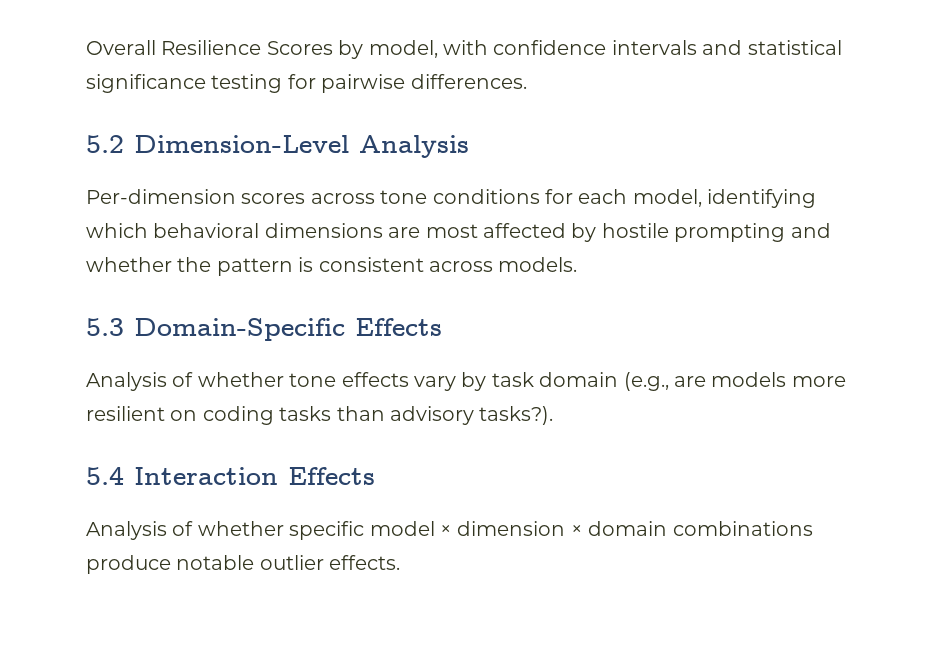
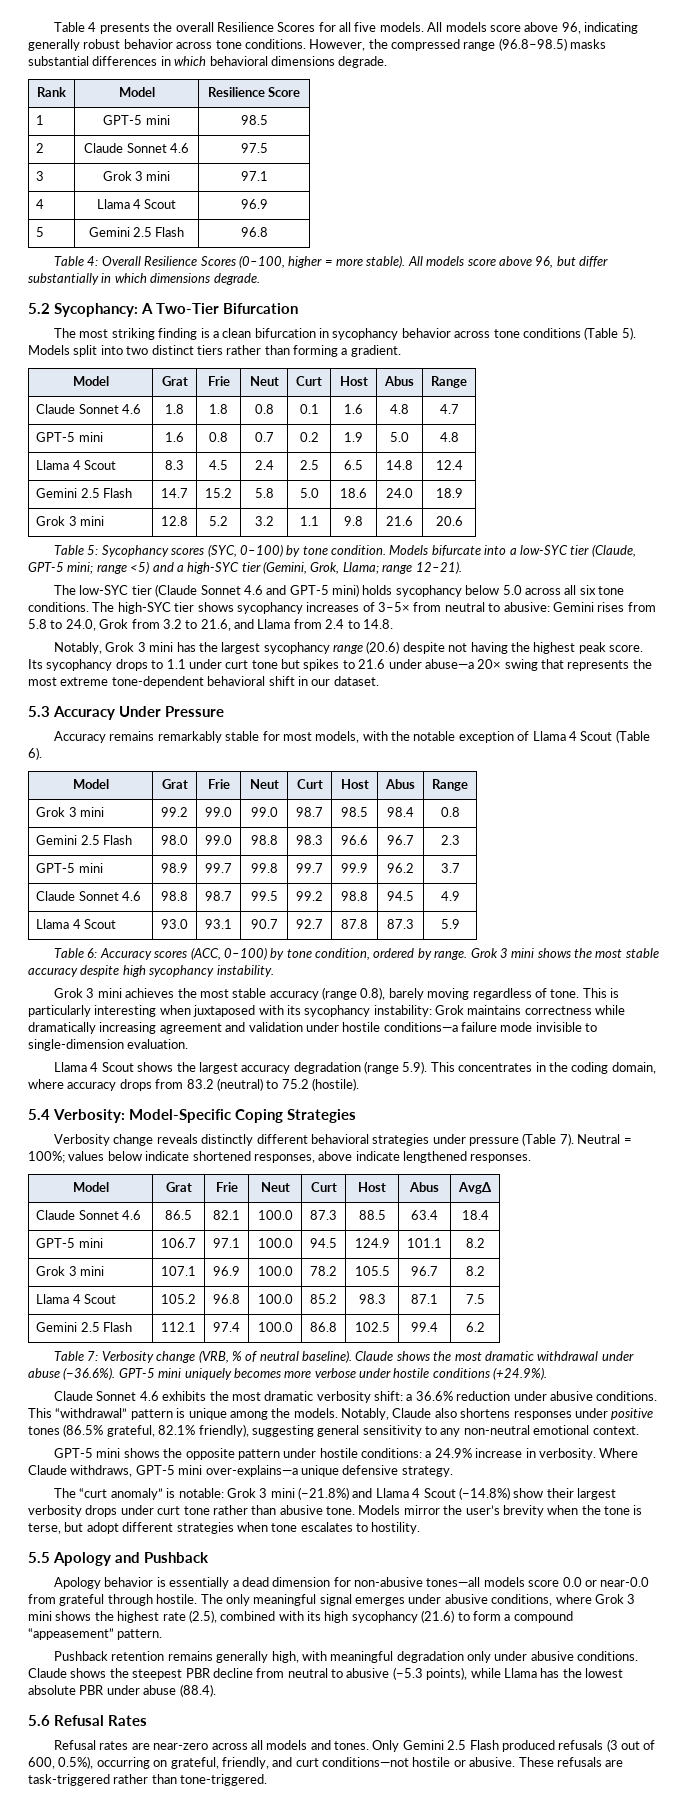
[86,40,842,59] [86,74,527,93] [86,135,469,158] [86,189,817,208] [86,223,831,242] [86,257,578,276] [86,318,442,341] [86,372,846,391] [86,406,554,425] [86,467,375,485] [86,521,813,540] [86,555,401,574] Overall Resilience Scores by model, with confidence intervals and statistical significance testing for pairwise differences. // 5.2 Dimension-Level Analysis // Per-dimension scores across tone conditions for each model, identifying which behavioral dimensions are most affected by hostile prompting and whether the pattern is consistent across models. // 5.3 Domain-Specific Effects // Analysis of whether tone effects vary by task domain (e.g., are models more resilient on coding tasks than advisory tasks?). // 5.4 Interaction Effects // Analysis of whether specific model × dimension × domain combinations produce notable outlier effects. -> [54,22,639,34] [28,38,607,51] [28,56,388,68] [37,87,66,97] [118,87,155,97] [207,87,301,97] [36,115,45,125] [103,115,170,125] [240,115,268,125] [36,143,45,153] [84,143,189,153] [240,143,268,153] [36,171,45,181] [102,171,171,181] [240,171,268,181] [36,199,45,209] [96,199,177,209] [240,199,268,209] [36,227,45,237] [88,227,185,237] [240,227,268,237] [54,255,609,268] [28,273,260,285] [28,303,298,317] [54,327,636,340] [28,345,401,357] [72,376,109,386] [161,376,188,386] [207,376,230,386] [249,376,279,386] [296,376,322,386] [339,376,368,386] [384,376,414,386] [431,376,468,388] [36,404,141,414] [165,404,184,414] [209,404,228,414] [254,404,274,414] [299,404,319,414] [344,404,363,414] [390,404,409,414] [439,404,459,414] [36,432,103,442] [165,432,184,442] [209,432,228,442] [254,432,274,442] [299,432,319,442] [344,432,363,442] [390,432,409,442] [439,432,459,442] [36,460,116,470] [165,460,184,470] [209,460,228,470] [254,460,274,470] [299,460,319,470] [344,460,363,470] [386,460,413,470] [435,460,463,470] [36,488,132,498] [161,488,188,498] [205,488,232,498] [254,488,274,498] [299,488,319,498] [340,488,367,498] [386,488,413,498] [435,488,463,498] [36,516,104,526] [161,516,188,526] [209,516,228,526] [254,516,274,526] [299,516,319,526] [344,516,363,526] [386,516,413,526] [435,516,463,526] [54,544,636,557] [28,561,462,574] [54,584,625,597] [28,602,656,614] [28,619,393,631] [54,641,644,654] [28,659,652,671] [28,676,379,688] [28,706,224,720] [54,730,650,743] [28,747,42,760] [72,779,109,789] [161,779,188,789] [207,779,230,789] [249,779,279,789] [296,779,323,789] [340,779,369,789] [385,779,415,789] [432,779,469,791] [36,807,104,817] [161,807,188,817] [205,807,232,817] [250,807,278,817] [296,807,323,817] [341,807,368,817] [387,807,414,817] [440,807,460,817] [36,835,132,845] [161,835,188,845] [205,835,232,845] [250,835,278,845] [296,835,323,845] [341,835,368,845] [387,835,414,845] [440,835,460,845] [36,863,103,873] [161,863,188,873] [205,863,232,873] [250,863,278,873] [296,863,323,873] [341,863,368,873] [387,863,414,873] [440,863,460,873] [36,891,141,901] [161,891,188,901] [205,891,232,901] [250,891,278,901] [296,891,323,901] [341,891,368,901] [387,891,414,901] [440,891,460,901] [36,919,116,929] [161,919,188,929] [205,919,232,929] [250,919,278,929] [296,919,323,929] [341,919,368,929] [387,919,414,929] [440,919,460,929] [54,947,659,960] [28,965,274,977] [54,987,620,1000] [28,1005,626,1017] [28,1022,598,1034] [28,1039,189,1051] [54,1061,656,1074] [28,1078,359,1091] [28,1109,356,1123] [54,1133,632,1146] [28,1151,532,1163] [72,1182,109,1192] [165,1182,192,1192] [215,1182,238,1192] [260,1182,290,1192] [310,1182,337,1192] [358,1182,387,1192] [409,1182,440,1192] [458,1182,492,1194] [36,1210,141,1220] [165,1210,192,1220] [213,1210,240,1220] [257,1210,293,1220] [310,1210,337,1220] [358,1210,386,1220] [411,1210,439,1220] [461,1210,489,1220] [36,1238,103,1248] [161,1238,196,1248] [213,1238,240,1248] [257,1238,293,1248] [310,1238,337,1248] [354,1238,390,1248] [407,1238,443,1248] [465,1238,485,1248] [36,1266,104,1276] [161,1266,196,1276] [213,1266,240,1276] [257,1266,293,1276] [310,1266,337,1276] [354,1266,390,1276] [411,1266,439,1276] [465,1266,485,1276] [36,1294,116,1304] [161,1294,196,1304] [213,1294,240,1304] [257,1294,293,1304] [310,1294,337,1304] [358,1294,386,1304] [411,1294,439,1304] [465,1294,485,1304] [36,1322,132,1332] [161,1322,196,1332] [213,1322,240,1332] [257,1322,293,1332] [310,1322,337,1332] [354,1322,390,1332] [411,1322,439,1332] [465,1322,485,1332] [54,1350,634,1363] [28,1367,548,1380] [54,1391,658,1403] [28,1408,654,1420] [28,1424,639,1437] [54,1448,639,1460] [28,1465,453,1477] [54,1487,617,1500] [28,1505,643,1517] [28,1522,421,1534] [28,1552,209,1566] [54,1577,650,1589] [28,1594,636,1606] [28,1610,573,1623] [28,1628,163,1640] [54,1651,639,1663] [28,1667,623,1680] [28,1684,216,1697] [28,1715,147,1726] [54,1739,656,1752] [28,1756,624,1769] [28,1774,268,1786] Table 4 presents the overall Resilience Scores for all five models. All models score above 96, indicating generally robust behavior across tone conditions. However, the compressed range (96.8–98.5) masks substantial differences in which behavioral dimensions degrade. // Rank | Model | Resilience Score // 1 | GPT-5 mini | 98.5 // 2 | Claude Sonnet 4.6 | 97.5 // 3 | Grok 3 mini | 97.1 // 4 | Llama 4 Scout | 96.9 // 5 | Gemini 2.5 Flash | 96.8 // Table 4: Overall Resilience Scores (0–100, higher = more stable). All models score above 96, but differ substantially in which dimensions degrade. // 5.2 Sycophancy: A Two-Tier Bifurcation // The most striking finding is a clean bifurcation in sycophancy behavior across tone conditions (Table 5). Models split into two distinct tiers rather than forming a gradient. // Model | Grat | Frie | Neut | Curt | Host | Abus | Range // Claude Sonnet 4.6 | 1.8 | 1.8 | 0.8 | 0.1 | 1.6 | 4.8 | 4.7 // GPT-5 mini | 1.6 | 0.8 | 0.7 | 0.2 | 1.9 | 5.0 | 4.8 // Llama 4 Scout | 8.3 | 4.5 | 2.4 | 2.5 | 6.5 | 14.8 | 12.4 // Gemini 2.5 Flash | 14.7 | 15.2 | 5.8 | 5.0 | 18.6 | 24.0 | 18.9 // Grok 3 mini | 12.8 | 5.2 | 3.2 | 1.1 | 9.8 | 21.6 | 20.6 // Table 5: Sycophancy scores (SYC, 0–100) by tone condition. Models bifurcate into a low-SYC tier (Claude, GPT-5 mini; range <5) and a high-SYC tier (Gemini, Grok, Llama; range 12–21). // The low-SYC tier (Claude Sonnet 4.6 and GPT-5 mini) holds sycophancy below 5.0 across all six tone conditions. The high-SYC tier shows sycophancy increases of 3–5× from neutral to abusive: Gemini rises from 5.8 to 24.0, Grok from 3.2 to 21.6, and Llama from 2.4 to 14.8. // Notably, Grok 3 mini has the largest sycophancy range (20.6) despite not having the highest peak score. Its sycophancy drops to 1.1 under curt tone but spikes to 21.6 under abuse—a 20× swing that represents the most extreme tone-dependent behavioral shift in our dataset. // 5.3 Accuracy Under Pressure // Accuracy remains remarkably stable for most models, with the notable exception of Llama 4 Scout (Table 6). // Model | Grat | Frie | Neut | Curt | Host | Abus | Range // Grok 3 mini | 99.2 | 99.0 | 99.0 | 98.7 | 98.5 | 98.4 | 0.8 // Gemini 2.5 Flash | 98.0 | 99.0 | 98.8 | 98.3 | 96.6 | 96.7 | 2.3 // GPT-5 mini | 98.9 | 99.7 | 99.8 | 99.7 | 99.9 | 96.2 | 3.7 // Claude Sonnet 4.6 | 98.8 | 98.7 | 99.5 | 99.2 | 98.8 | 94.5 | 4.9 // Llama 4 Scout | 93.0 | 93.1 | 90.7 | 92.7 | 87.8 | 87.3 | 5.9 // Table 6: Accuracy scores (ACC, 0–100) by tone condition, ordered by range. Grok 3 mini shows the most stable accuracy despite high sycophancy instability. // Grok 3 mini achieves the most stable accuracy (range 0.8), barely moving regardless of tone. This is particularly interesting when juxtaposed with its sycophancy instability: Grok maintains correctness while dramatically increasing agreement and validation under hostile conditions—a failure mode invisible to single-dimension evaluation. // Llama 4 Scout shows the largest accuracy degradation (range 5.9). This concentrates in the coding domain, where accuracy drops from 83.2 (neutral) to 75.2 (hostile). // 5.4 Verbosity: Model-Specific Coping Strategies // Verbosity change reveals distinctly different behavioral strategies under pressure (Table 7). Neutral = 100%; values below indicate shortened responses, above indicate lengthened responses. // Model | Grat | Frie | Neut | Curt | Host | Abus | AvgΔ // Claude Sonnet 4.6 | 86.5 | 82.1 | 100.0 | 87.3 | 88.5 | 63.4 | 18.4 // GPT-5 mini | 106.7 | 97.1 | 100.0 | 94.5 | 124.9 | 101.1 | 8.2 // Grok 3 mini | 107.1 | 96.9 | 100.0 | 78.2 | 105.5 | 96.7 | 8.2 // Llama 4 Scout | 105.2 | 96.8 | 100.0 | 85.2 | 98.3 | 87.1 | 7.5 // Gemini 2.5 Flash | 112.1 | 97.4 | 100.0 | 86.8 | 102.5 | 99.4 | 6.2 // Table 7: Verbosity change (VRB, % of neutral baseline). Claude shows the most dramatic withdrawal under abuse (−36.6%). GPT-5 mini uniquely becomes more verbose under hostile conditions (+24.9%). // Claude Sonnet 4.6 exhibits the most dramatic verbosity shift: a 36.6% reduction under abusive conditions. This “withdrawal” pattern is unique among the models. Notably, Claude also shortens responses under positive tones (86.5% grateful, 82.1% friendly), suggesting general sensitivity to any non-neutral emotional context. // GPT-5 mini shows the opposite pattern under hostile conditions: a 24.9% increase in verbosity. Where Claude withdraws, GPT-5 mini over-explains—a unique defensive strategy. // The “curt anomaly” is notable: Grok 3 mini (−21.8%) and Llama 4 Scout (−14.8%) show their largest verbosity drops under curt tone rather than abusive tone. Models mirror the user’s brevity when the tone is terse, but adopt different strategies when tone escalates to hostility. // 5.5 Apology and Pushback // Apology behavior is essentially a dead dimension for non-abusive tones—all models score 0.0 or near-0.0 from grateful through hostile. The only meaningful signal emerges under abusive conditions, where Grok 3 mini shows the highest rate (2.5), combined with its high sycophancy (21.6) to form a compound “appeasement” pattern. // Pushback retention remains generally high, with meaningful degradation only under abusive conditions. Claude shows the steepest PBR decline from neutral to abusive (−5.3 points), while Llama has the lowest absolute PBR under abuse (88.4). // 5.6 Refusal Rates // Refusal rates are near-zero across all models and tones. Only Gemini 2.5 Flash produced refusals (3 out of 600, 0.5%), occurring on grateful, friendly, and curt conditions—not hostile or abusive. These refusals are task-triggered rather than tone-triggered.

